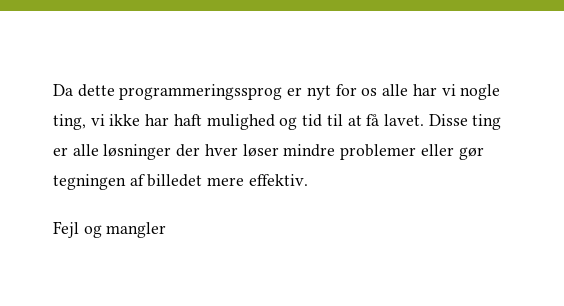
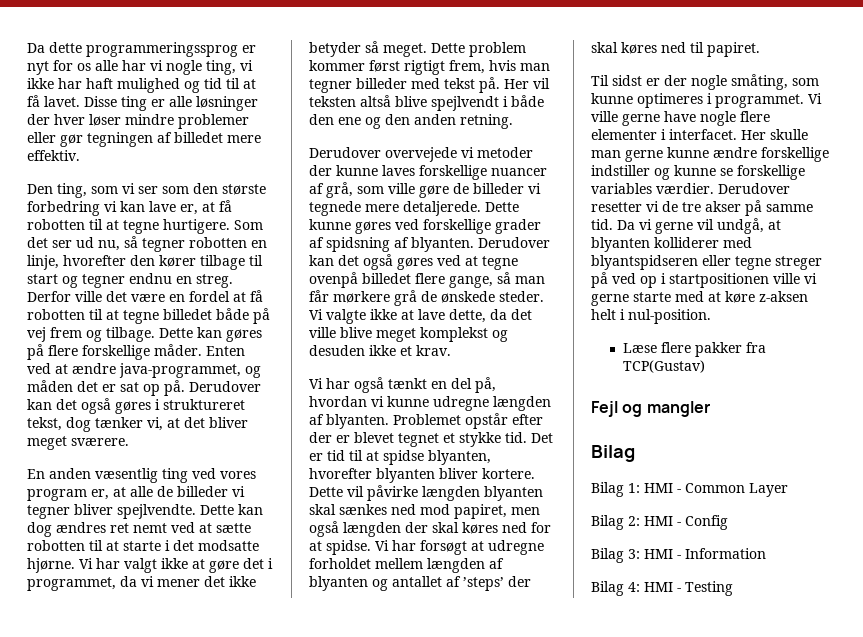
[53,221,167,238] Fejl og mangler -> [27,183,266,198] [27,200,232,216] [27,219,263,234] [27,236,267,252] [27,255,263,270] [27,273,233,288] [27,290,263,302] [27,308,270,324] [27,327,262,342] [27,344,245,360] [27,363,261,378] [27,380,261,396] [27,398,245,414] [27,417,248,432] [27,436,129,450] [27,468,256,483] [27,486,245,501] [27,504,263,519] [27,522,251,537] [27,540,259,551] [27,558,273,573] [27,576,256,591] [309,41,526,57] [309,60,550,75] [309,77,550,93] [309,95,544,111] [309,114,513,129] [309,147,533,162] [309,165,547,180] [309,182,541,198] [309,201,519,216] [309,219,541,234] [309,237,550,252] [309,254,518,270] [309,272,545,288] [309,290,544,306] [309,309,532,324] [309,327,508,342] [309,345,451,356] [309,377,496,393] [309,396,551,411] [309,413,543,429] [309,432,553,447] [309,450,491,465] [309,468,535,483] [309,485,543,501] [309,504,540,519] [309,521,551,537] [309,540,544,555] [309,558,504,573] [309,576,531,591] [591,42,760,57] [591,74,819,90] [591,93,822,108] [591,111,770,126] [591,129,808,140] [591,147,829,162] [591,165,805,180] [591,183,790,194] [591,200,813,216] [591,218,781,234] [591,237,752,252] [591,255,822,270] [591,272,817,288] [591,291,808,306] [591,309,711,324] [623,342,767,357] [623,360,706,373] [591,401,710,417] [591,445,635,462] [591,482,788,497] [591,515,728,530] [591,548,766,563] [591,581,733,596] Den ting, som vi ser som den største forbedring vi kan lave er, at få robotten til at tegne hurtigere. Som det ser ud nu, så tegner robotten en linje, hvorefter den kører tilbage til start og tegner endnu en streg. Derfor ville det være en fordel at få robotten til at tegne billedet både på vej frem og tilbage. Dette kan gøres på flere forskellige måder. Enten ved at ændre java-programmet, og måden det er sat op på. Derudover kan det også gøres i struktureret tekst, dog tænker vi, at det bliver meget sværere. // En anden væsentlig ting ved vores program er, at alle de billeder vi tegner bliver spejlvendte. Dette kan dog ændres ret nemt ved at sætte robotten til at starte i det modsatte hjørne. Vi har valgt ikke at gøre det i programmet, da vi mener det ikke betyder så meget. Dette problem kommer først rigtigt frem, hvis man tegner billeder med tekst på. Her vil teksten altså blive spejlvendt i både den ene og den anden retning. // Derudover overvejede vi metoder der kunne laves forskellige nuancer af grå, som ville gøre de billeder vi tegnede mere detaljerede. Dette kunne gøres ved forskellige grader af spidsning af blyanten. Derudover kan det også gøres ved at tegne ovenpå billedet flere gange, så man får mørkere grå de ønskede steder. Vi valgte ikke at lave dette, da det ville blive meget komplekst og desuden ikke et krav. // Vi har også tænkt en del på, hvordan vi kunne udregne længden af blyanten. Problemet opstår efter der er blevet tegnet et stykke tid. Det er tid til at spidse blyanten, hvorefter blyanten bliver kortere. Dette vil påvirke længden blyanten skal sænkes ned mod papiret, men også længden der skal køres ned for at spidse. Vi har forsøgt at udregne forholdet mellem længden af blyanten og antallet af ’steps’ der skal køres ned til papiret. // Til sidst er der nogle småting, som kunne optimeres i programmet. Vi ville gerne have nogle flere elementer i interfacet. Her skulle man gerne kunne ændre forskellige indstiller og kunne se forskellige variables værdier. Derudover resetter vi de tre akser på samme tid. Da vi gerne vil undgå, at blyanten kolliderer med blyantspidseren eller tegne streger på ved op i startpositionen ville vi gerne starte med at køre z-aksen helt i nul-position. // Læse flere pakker fra TCP(Gustav) // Fejl og mangler // Bilag // Bilag 1: HMI - Common Layer // Bilag 2: HMI - Config // Bilag 3: HMI - Information // Bilag 4: HMI - Testing

